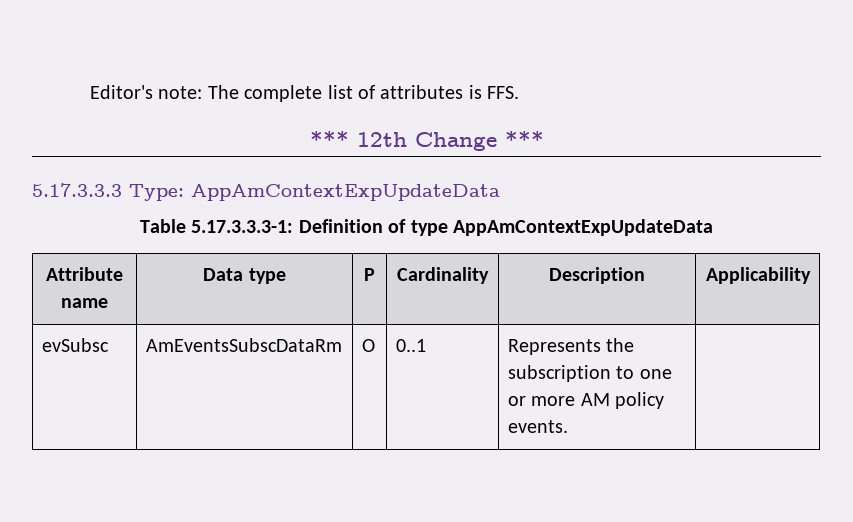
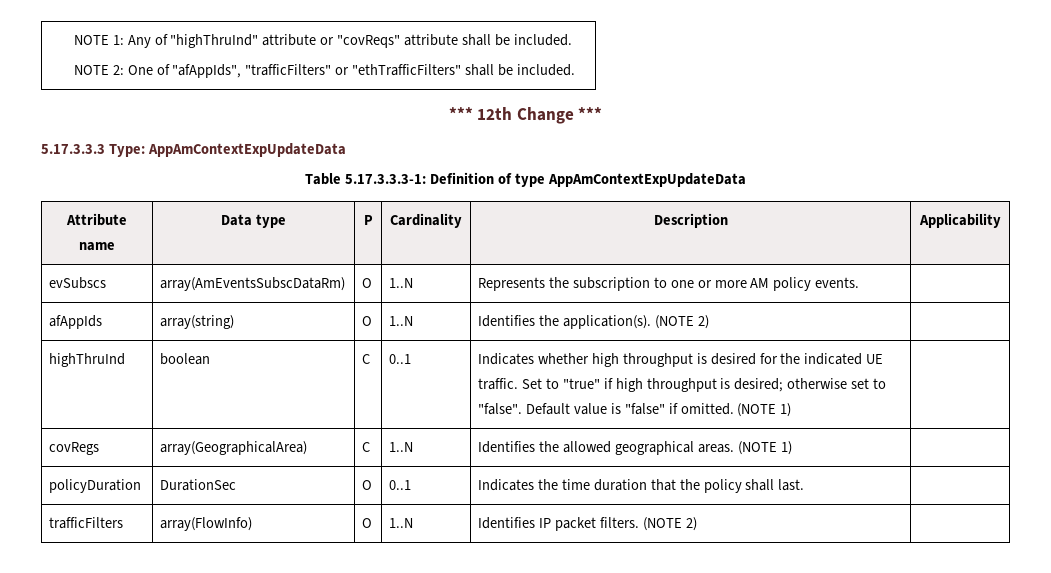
[89,85,520,102] Editor's note: The complete list of attributes is FFS. -> [73,34,572,48] [73,64,575,78] NOTE 1: Any of "highThruInd" attribute or "covReqs" attribute shall be included. // NOTE 2: One of "afAppIds", "trafficFilters" or "ethTrafficFilters" shall be included.
[41,338,109,352] [145,338,342,352] [361,339,375,352] [395,339,426,352] evSubsc | AmEventsSubscDataRm | O | 0..1 -> [49,277,107,289] [160,277,346,291] [362,278,373,288] [389,278,414,288] evSubscs | array(AmEventsSubscDataRm) | O | 1..N
(568, 426) none -> [49,315,103,329] [160,315,235,329] [362,316,373,326] [389,316,414,326] [478,315,709,329] [49,353,126,367] [160,353,211,365] [362,354,371,364] [389,354,412,364] [478,353,884,367] [478,378,887,392] [478,403,792,417] [49,442,100,455] [160,441,308,455] [362,442,371,452] [389,442,414,452] [478,441,792,455] [49,479,142,493] [160,479,237,491] [362,480,373,490] [389,480,412,490] [478,479,805,493] [49,517,124,529] [160,517,253,531] [362,518,373,528] [389,518,414,528] [478,517,697,531] // afAppIds | array(string) | O | 1..N | Identifies the application(s). (NOTE 2) | // highThruInd | boolean | C | 0..1 | Indicates whether high throughput is desired for the indicated UE traffic. Set to "true" if high throughput is desired; otherwise set to "false". Default value is "false" if omitted. (NOTE 1) | // covRegs | array(GeographicalArea) | C | 1..N | Identifies the allowed geographical areas. (NOTE 1) | // policyDuration | DurationSec | O | 0..1 | Indicates the time duration that the policy shall last. | // trafficFilters | array(FlowInfo) | O | 1..N | Identifies IP packet filters. (NOTE 2) |

